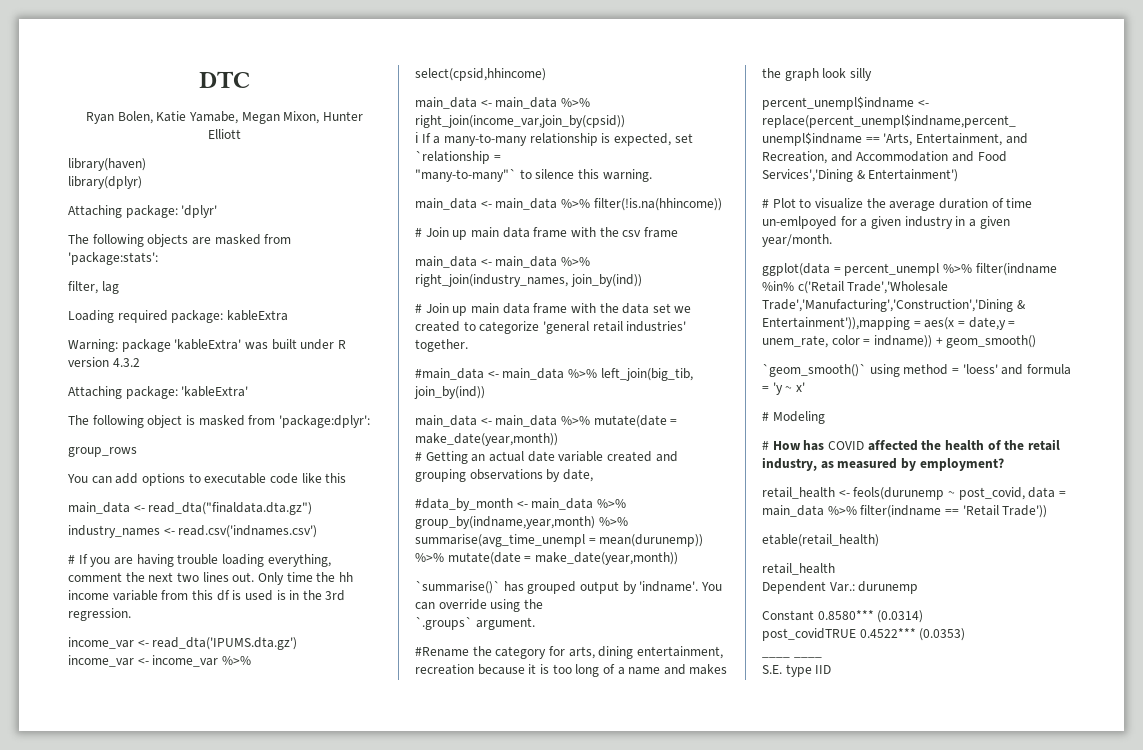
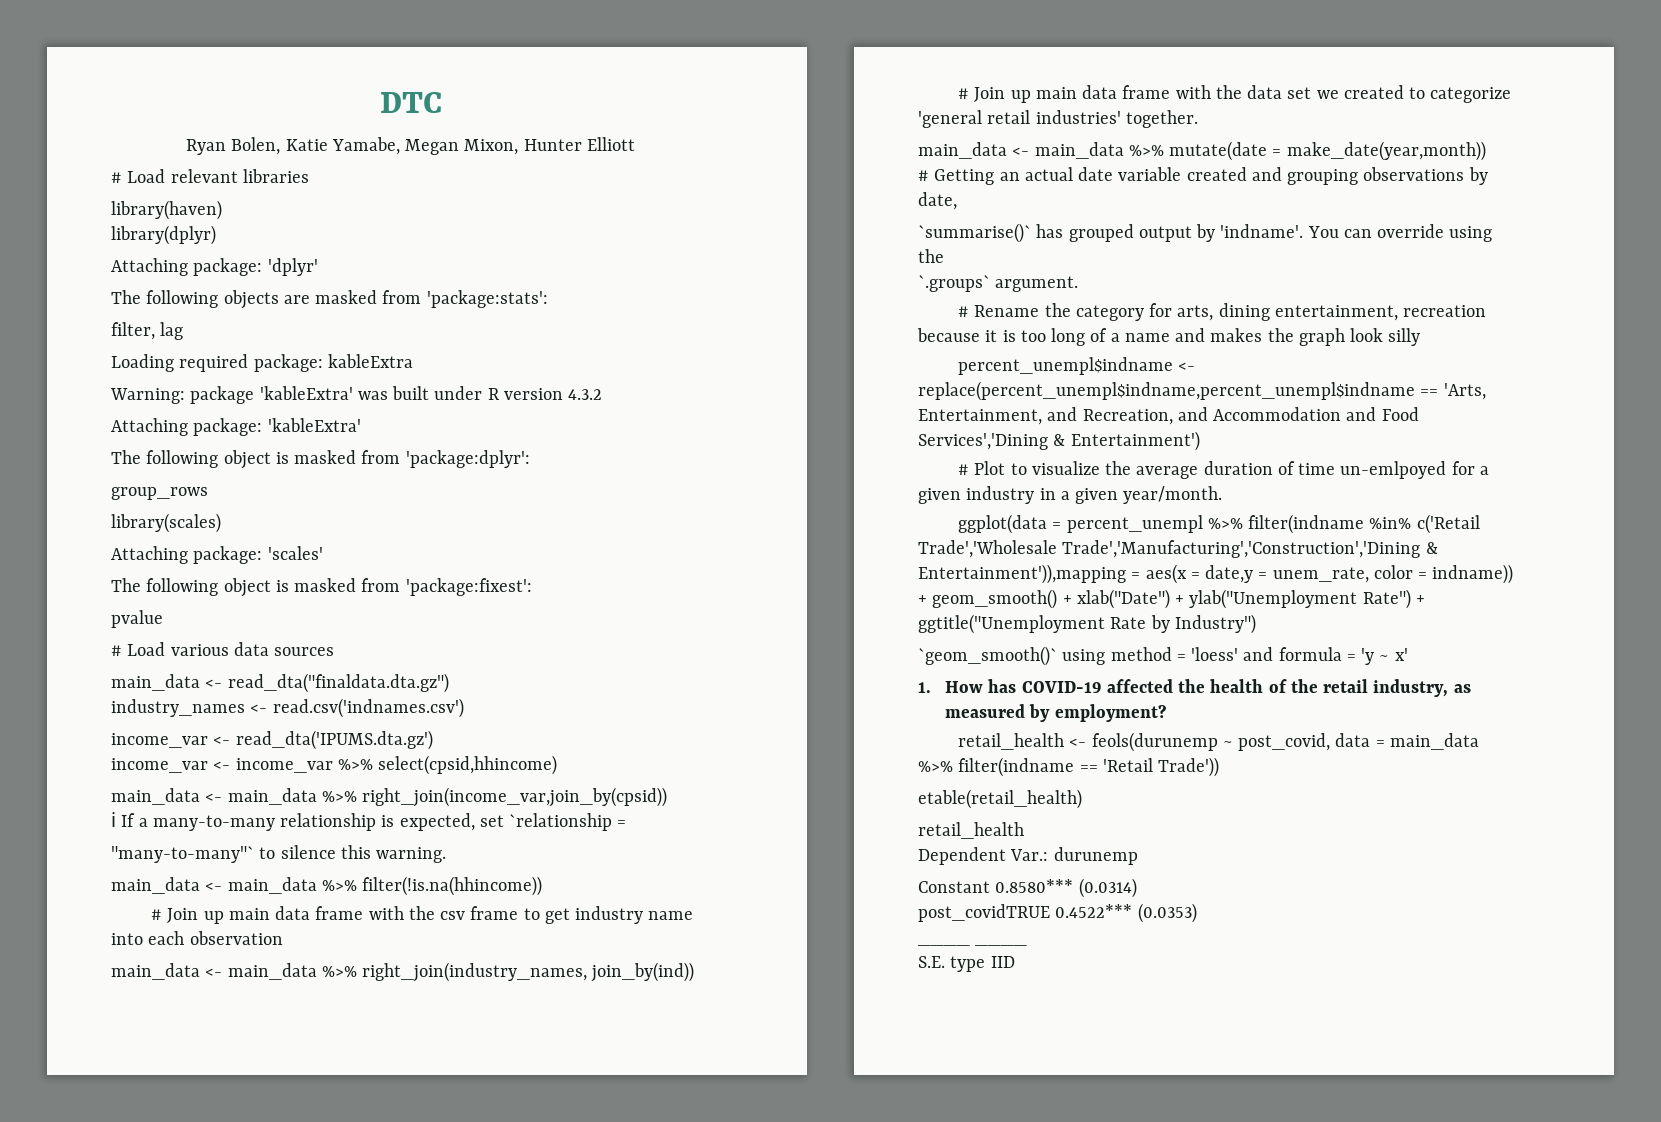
(241, 134) none -> [111,169,309,183] // # Load relevant libraries
[67,473,347,486] You can add options to executable code like this -> [111,513,221,533] [111,546,323,564] [111,578,532,597] [111,610,163,628] [111,642,335,656] library(scales) // Attaching package: 'scales' // The following object is masked from 'package:fixest': // pvalue // # Load various data sources
[68,554,331,567] [68,572,353,585] [68,590,346,601] [68,608,131,621] // # If you are having trouble loading everything, comment the next two lines out. Only time the hh income variable from this df is used is in the 3rd regression. -> (464, 708) none
(678, 232) none -> [523,906,694,924] [111,931,283,945] to get industry name into each observation
[415,368,693,381] [414,386,485,399] // #main_data <- main_data %>% left_join(big_tib, join_by(ind)) -> (1198, 119) none
[415,498,626,511] [415,516,628,529] [415,534,704,547] [415,552,678,565] // #data_by_month <- main_data %>% group_by(indname,year,month) %>% summarise(avg_time_unempl = mean(durunemp)) %>% mutate(date = make_date(year,month)) -> (957, 201) none
[415,647,469,657] #Rename -> [957,305,1040,317] # Rename
(1037, 341) none -> [1062,589,1425,609] [918,614,1256,634] + xlab("Date") + ylab("Unemployment Rate") + ggtitle("Unemployment Rate by Industry")
[762,411,825,424] [762,441,769,450] # Modeling // # -> [918,682,931,693] 1.
[827,441,864,450] COVID -> [1021,681,1102,693] COVID-19

